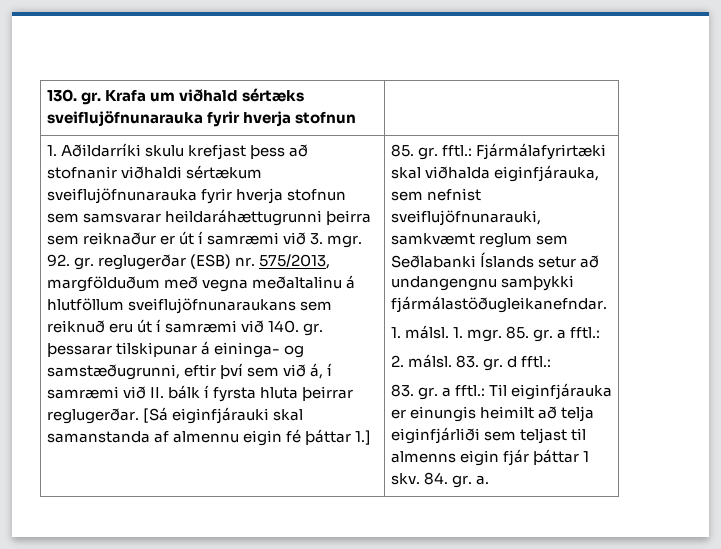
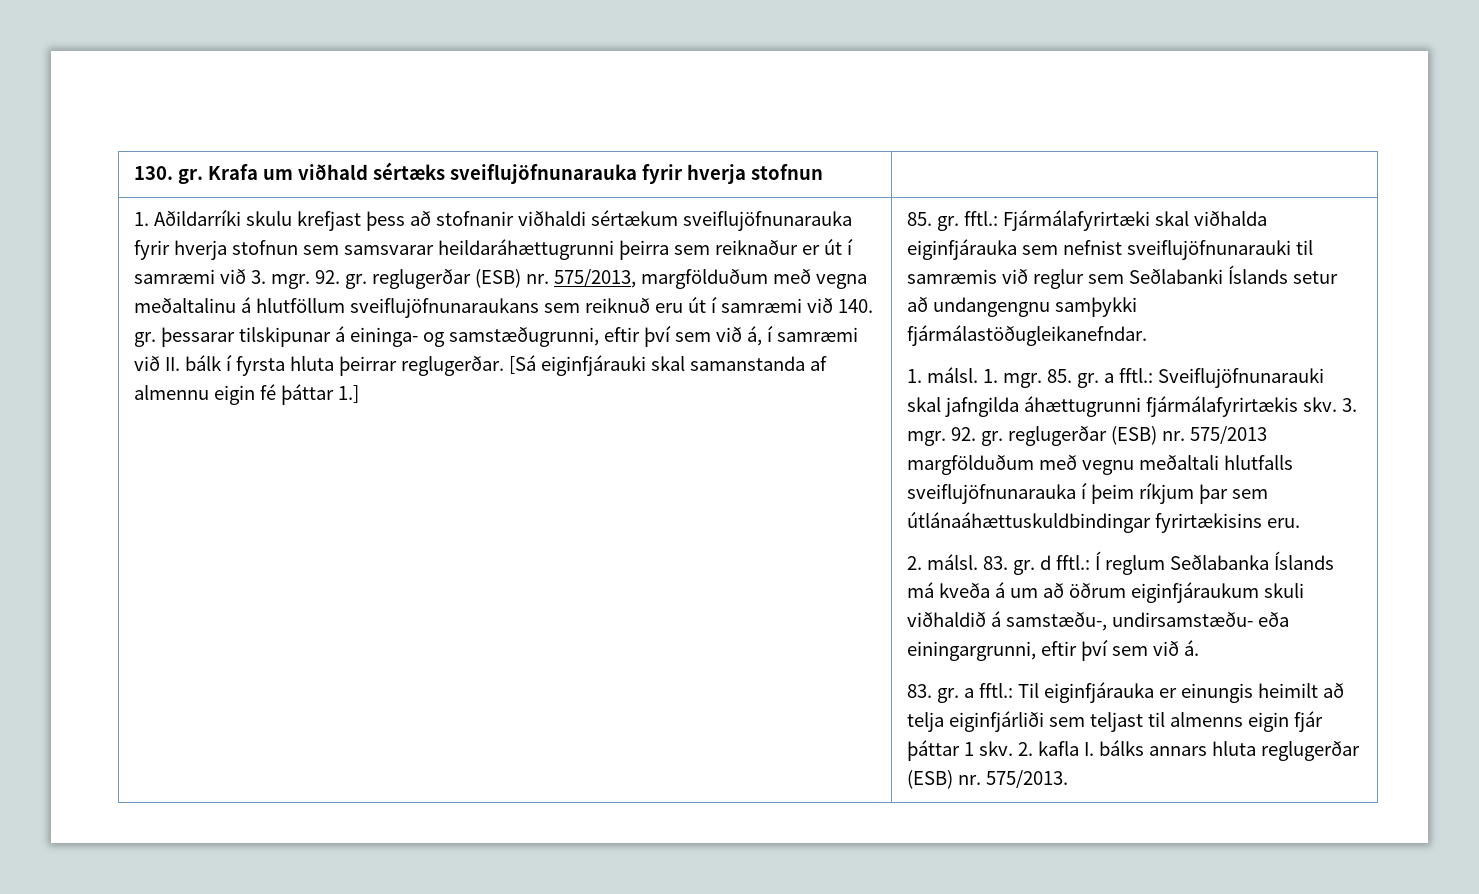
[493,165,599,182] eiginfjárauka, -> [907,239,1018,260] eiginfjárauka
[390,210,541,226] [390,233,532,248] sveiflujöfnunarauki, samkvæmt reglum -> [1127,240,1314,260] [907,268,1085,289] sveiflujöfnunarauki til samræmis við reglur
(601, 333) none -> [1158,368,1325,388] [907,396,1358,417] [907,425,1268,446] [907,454,1294,475] [907,482,1269,504] [907,511,1301,533] Sveiflujöfnunarauki skal jafngilda áhættugrunni fjármálafyrirtækis skv. 3. mgr. 92. gr. reglugerðar (ESB) nr. 575/2013 margfölduðum með vegnu meðaltali hlutfalls sveiflujöfnunarauka í þeim ríkjum þar sem útlánaáhættuskuldbindingar fyrirtækisins eru.
(552, 362) none -> [1095,551,1335,575] [907,582,1305,603] [907,611,1290,631] [907,639,1200,661] Í reglum Seðlabanka Íslands má kveða á um að öðrum eiginfjáraukum skuli viðhaldið á samstæðu-, undirsamstæðu- eða einingargrunni, eftir því sem við á.
[423,472,489,488] 84. gr. a. -> [1018,740,1361,761] [907,770,1069,789] 2. kafla I. bálks annars hluta reglugerðar (ESB) nr. 575/2013.

